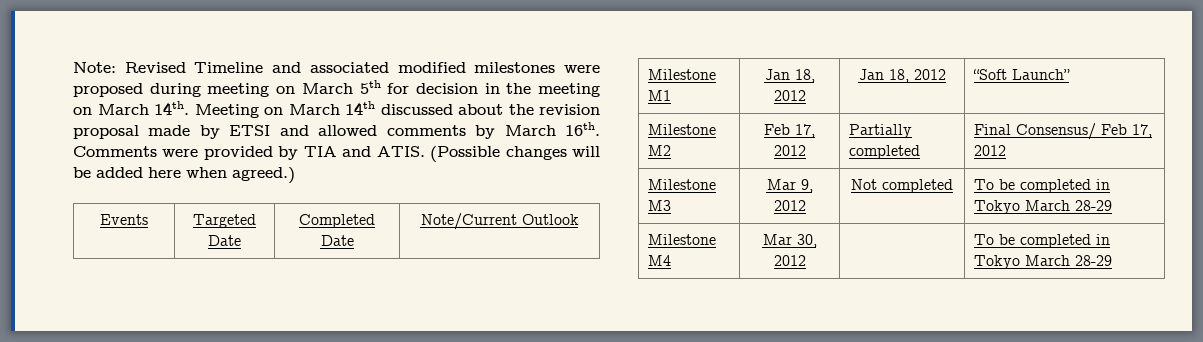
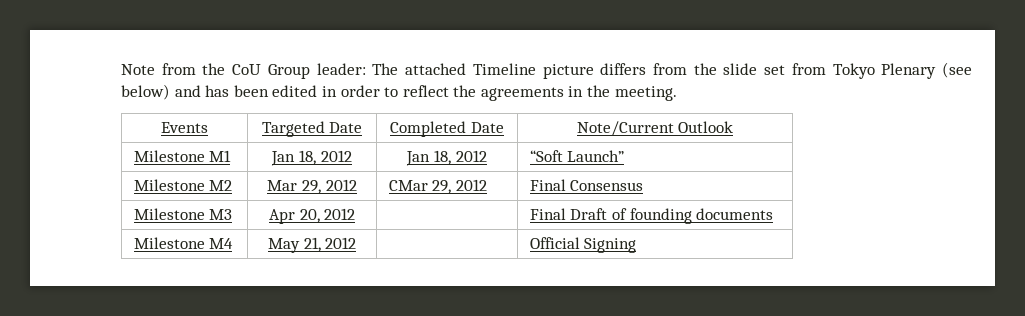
[73,62,600,73] [73,80,600,97] [73,101,600,118] [73,122,601,139] [73,146,601,162] [73,167,295,184] Note: Revised Timeline and associated modified milestones were proposed during meeting on March 5th for decision in the meeting on March 14th. Meeting on March 14th discussed about the revision proposal made by ETSI and allowed comments by March 16th. Comments were provided by TIA and ATIS. (Possible changes will be added here when agreed.) -> [121,62,972,79] [121,84,677,101] Note from the CoU Group leader: The attached Timeline picture differs from the slide set from Tokyo Plenary (see below) and has been edited in order to reflect the agreements in the meeting.
[764,124,815,138] [773,145,806,156] [848,124,912,138] [848,145,920,159] [973,123,1152,140] [973,145,1006,156] Feb 17, 2012 | Partially completed | Final Consensus/ Feb 17, 2012 -> [267,179,357,194] [388,179,487,194] [529,179,644,191] Mar 29, 2012 | CMar 29, 2012 | Final Consensus
[766,179,813,193] [773,200,806,211] [851,179,953,193] [973,179,1110,193] [973,200,1112,214] Mar 9, 2012 | Not completed | To be completed in Tokyo March 28-29 -> [268,208,356,224] [529,208,774,224] Apr 20, 2012 | | Final Draft of founding documents
[762,234,817,248] [773,255,806,266] [973,234,1110,248] [973,255,1112,269] Mar 30, 2012 | | To be completed in Tokyo March 28-29 -> [267,237,357,253] [529,237,637,253] May 21, 2012 | | Official Signing

